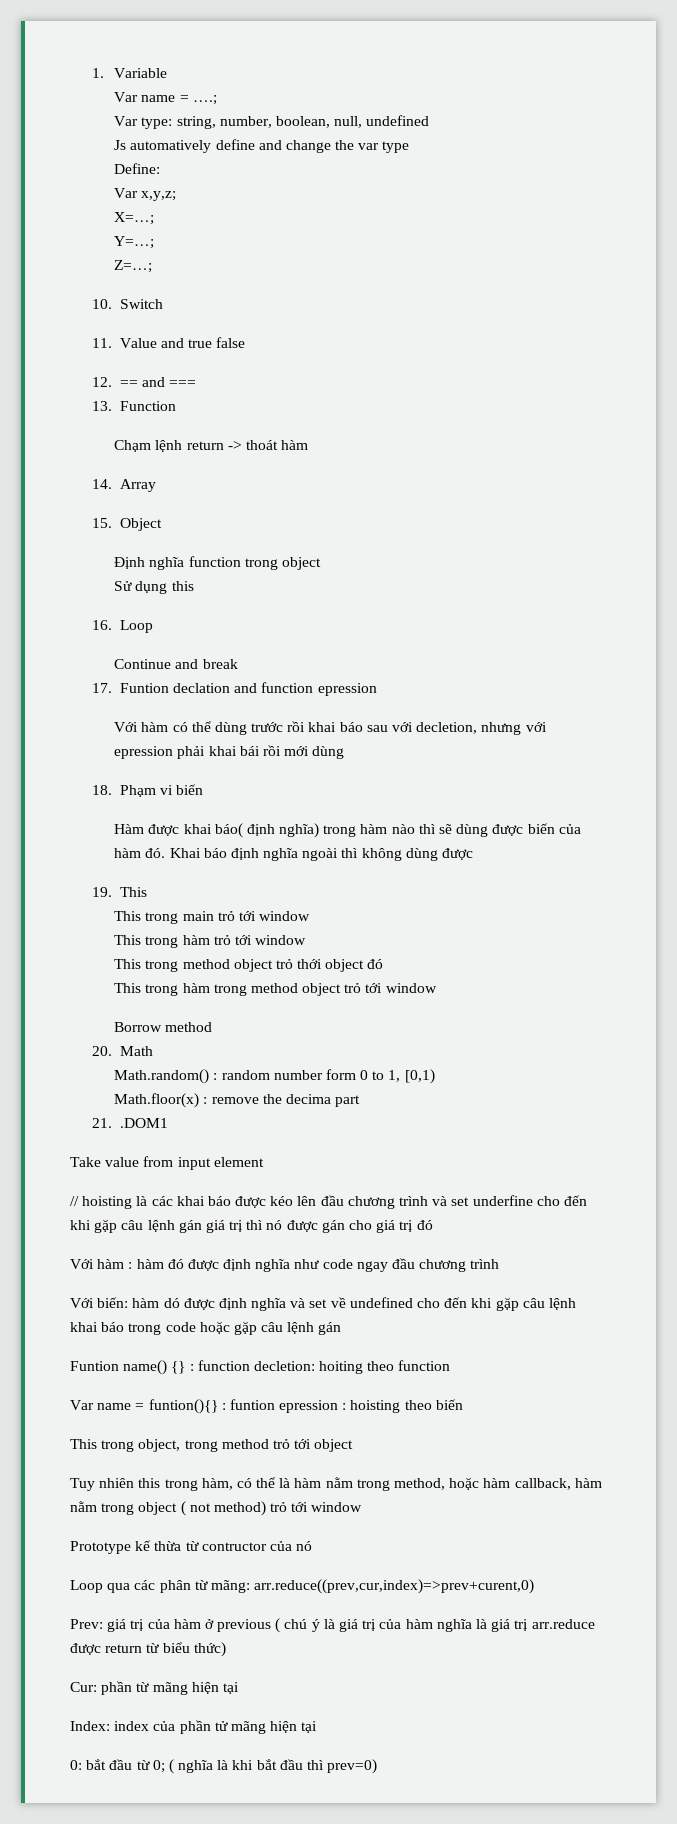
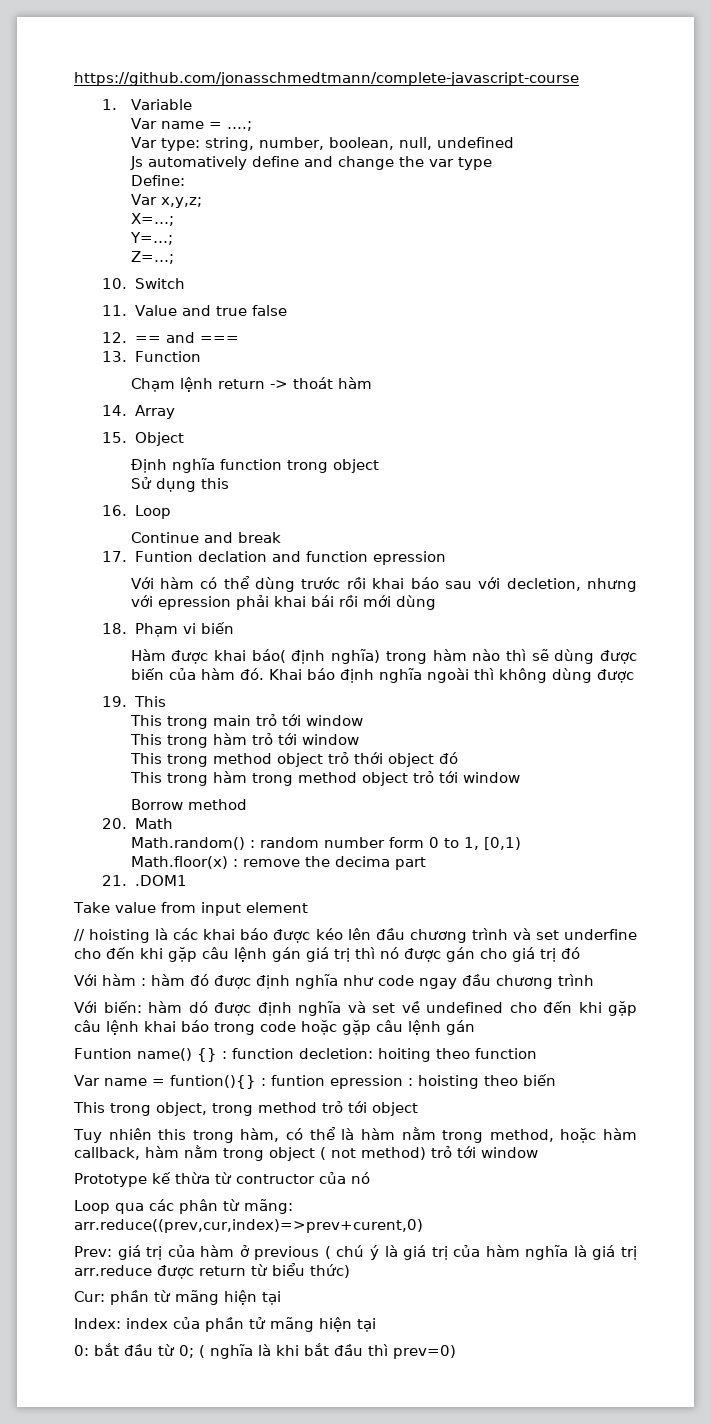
(92, 73) none -> [74,72,579,86] https://github.com/jonasschmedtmann/complete-javascript-course //

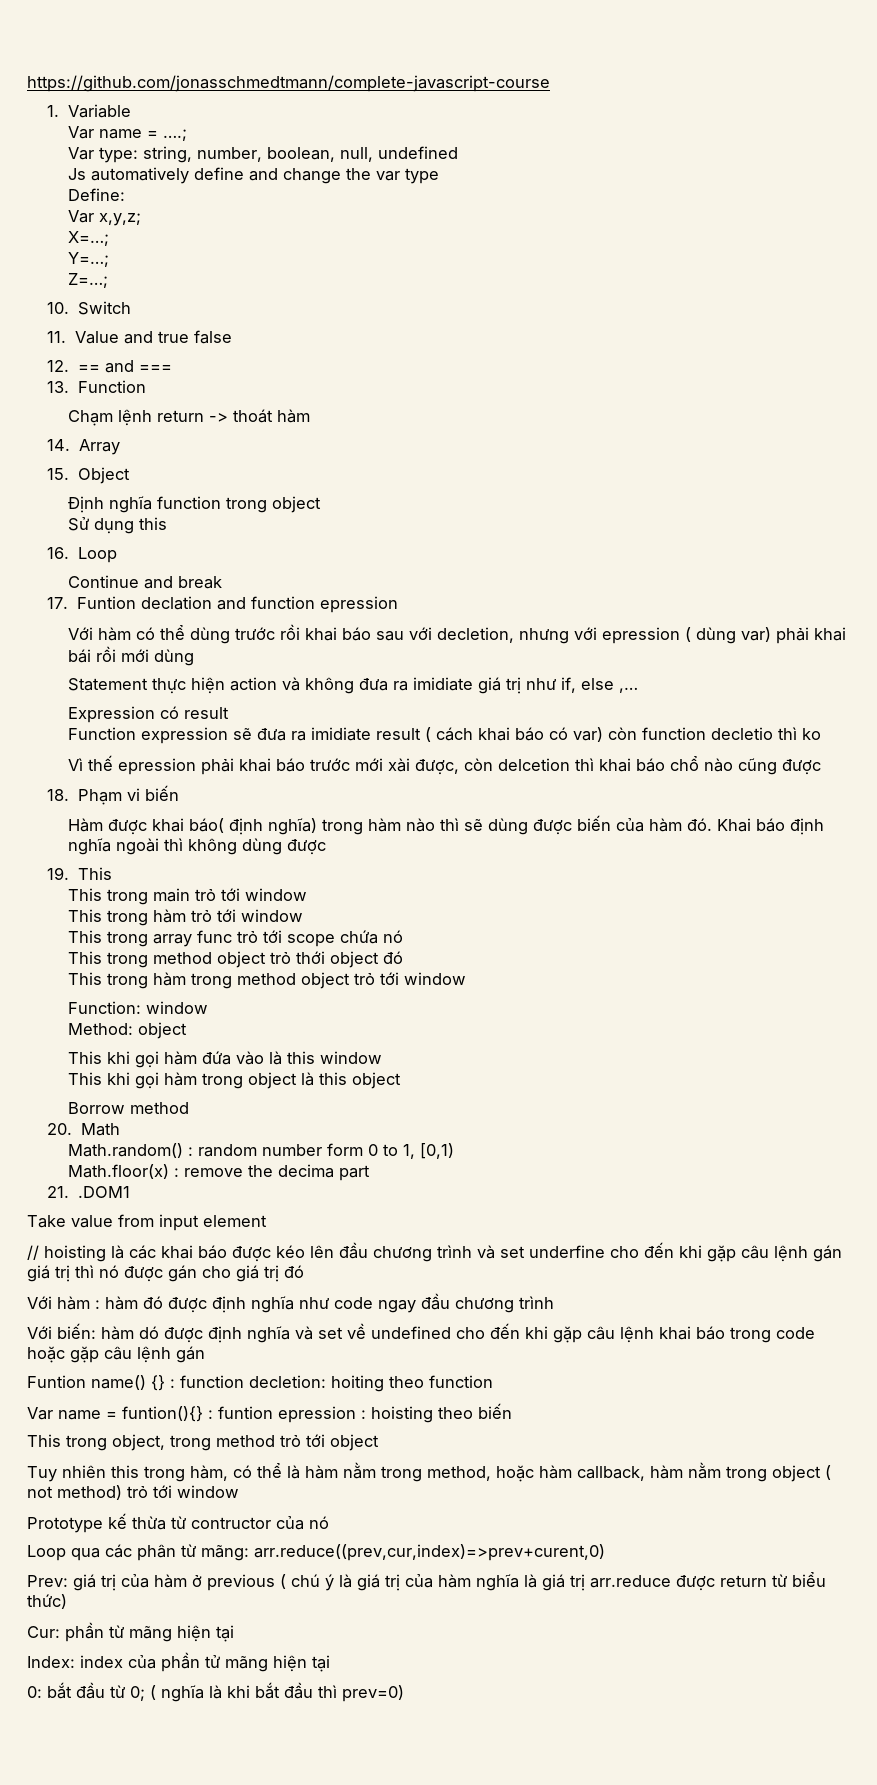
(231, 603) none -> [684,627,771,644] ( dùng var)
(436, 602) none -> [67,677,638,694] [67,706,229,723] [67,727,821,744] [67,755,821,775] // Statement thực hiện action và không đưa ra imidiate giá trị như if, else ,… // Expression có result // Function expression sẽ đưa ra imidiate result ( cách khai báo có var) còn function decletio thì ko // Vì thế epression phải khai báo trước mới xài được, còn delcetion thì khai báo chổ nào cũng được
(359, 739) none -> [67,930,403,947] // This trong array func trỏ tới scope chứa nó
(520, 777) none -> [67,1001,208,1014] [67,1022,187,1039] [67,1051,382,1068] [67,1072,401,1089] // Function: window // Method: object // This khi gọi hàm đứa vào là this window // This khi gọi hàm trong object là this object

